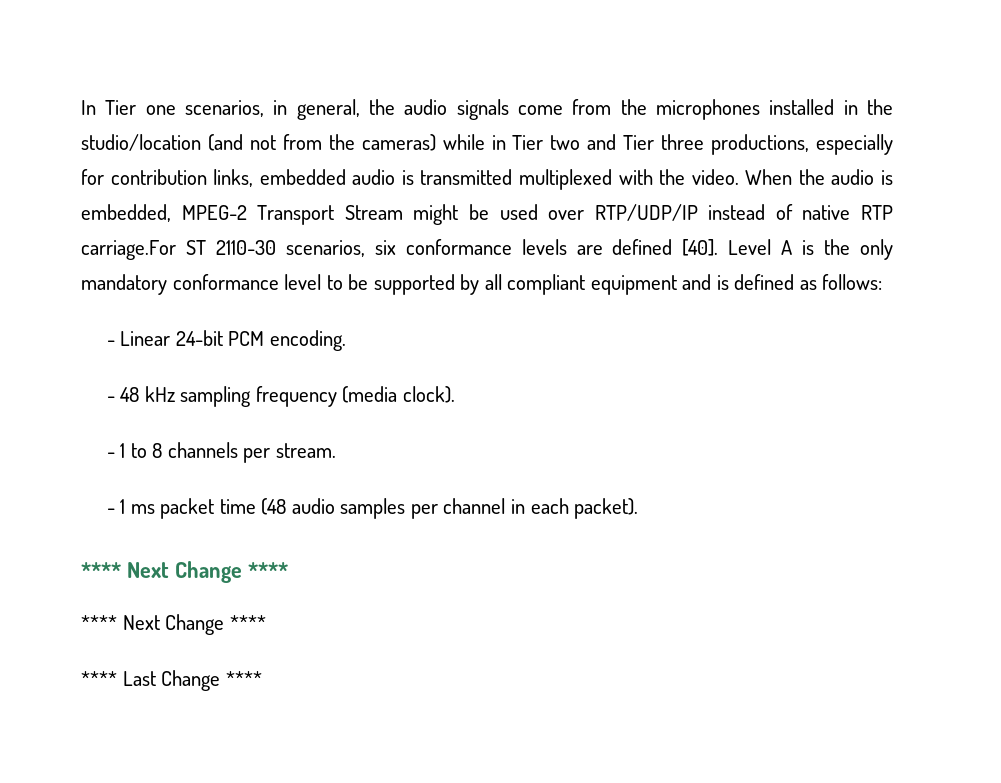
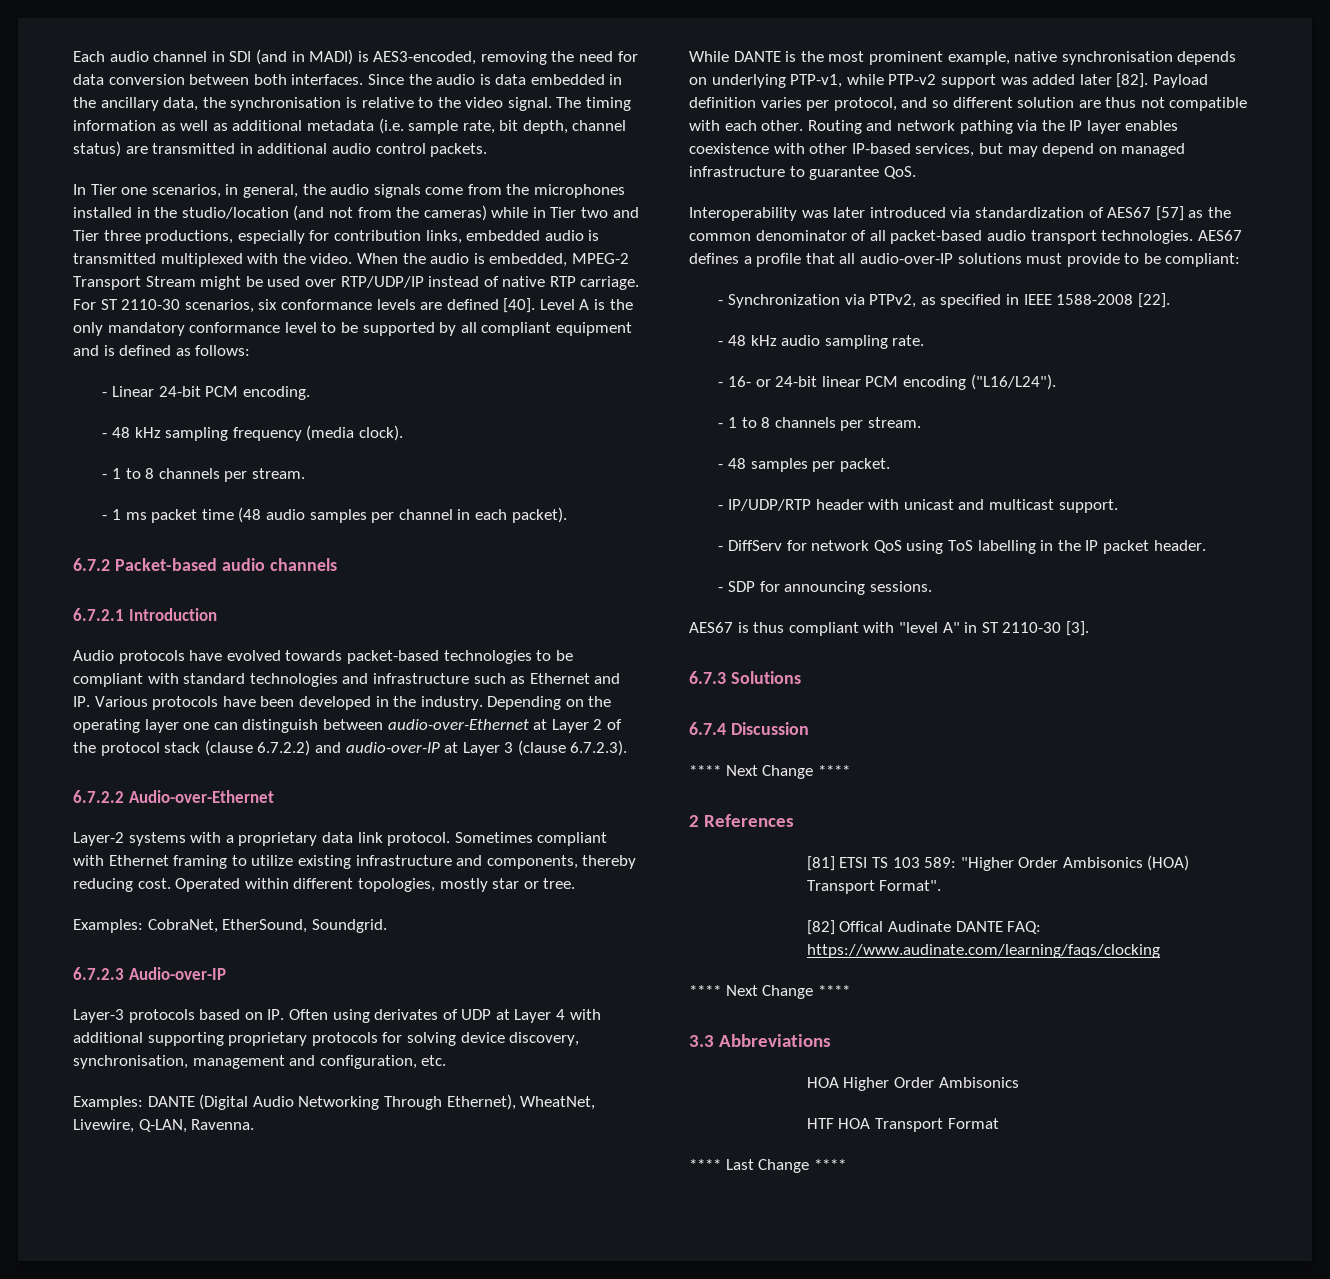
(81, 107) none -> [73,49,638,65] [73,74,623,85] [73,97,632,111] [73,118,627,134] [73,141,488,157] Each audio channel in SDI (and in MADI) is AES3-encoded, removing the need for data conversion between both interfaces. Since the audio is data embedded in the ancillary data, the synchronisation is relative to the video signal. The timing information as well as additional metadata (i.e. sample rate, bit depth, channel status) are transmitted in additional audio control packets. //
[81,240,176,260] carriage.For -> [580,276,640,290] [73,299,96,310] carriage. For
[81,561,288,583] [81,614,266,635] **** Next Change **** // **** Next Change **** -> [73,558,337,571] [73,608,217,621] [73,650,573,664] [73,673,621,687] [73,696,612,710] [73,719,622,733] [73,740,628,756] [73,790,274,803] [73,832,608,846] [73,855,637,869] [73,878,576,892] [73,919,387,933] [73,967,226,980] [73,1009,601,1023] [73,1032,580,1046] [73,1055,447,1069] [73,1094,596,1110] [73,1119,255,1133] [689,51,1237,65] [689,73,1208,88] [689,97,1248,111] [689,120,1179,134] [689,143,1186,157] [689,166,916,180] [689,206,1231,221] [689,230,1242,244] [689,253,1241,267] [718,293,1170,308] [718,335,925,349] [718,374,1056,390] [718,417,921,431] [718,458,890,472] [718,499,1118,513] [718,540,1206,554] [718,581,932,595] [689,621,1089,636] [689,671,801,684] [689,722,809,735] [689,765,850,779] [689,814,794,827] [806,855,1190,871] [806,880,942,894] [806,920,1042,935] [806,944,1160,958] [689,985,850,999] [689,1034,831,1047] [806,1077,1019,1091] [806,1118,999,1132] 6.7.2 Packet-based audio channels // 6.7.2.1 Introduction // Audio protocols have evolved towards packet-based technologies to be compliant with standard technologies and infrastructure such as Ethernet and IP. Various protocols have been developed in the industry. Depending on the operating layer one can distinguish between audio-over-Ethernet at Layer 2 of the protocol stack (clause 6.7.2.2) and audio-over-IP at Layer 3 (clause 6.7.2.3). // 6.7.2.2 Audio-over-Ethernet // Layer-2 systems with a proprietary data link protocol. Sometimes compliant with Ethernet framing to utilize existing infrastructure and components, thereby reducing cost. Operated within different topologies, mostly star or tree. // Examples: CobraNet, EtherSound, Soundgrid. // 6.7.2.3 Audio-over-IP // Layer-3 protocols based on IP. Often using derivates of UDP at Layer 4 with additional supporting proprietary protocols for solving device discovery, synchronisation, management and configuration, etc. // Examples: DANTE (Digital Audio Networking Through Ethernet), WheatNet, Livewire, Q-LAN, Ravenna. // While DANTE is the most prominent example, native synchronisation depends on underlying PTP-v1, while PTP-v2 support was added later [82]. Payload definition varies per protocol, and so different solution are thus not compatible with each other. Routing and network pathing via the IP layer enables coexistence with other IP-based services, but may depend on managed infrastructure to guarantee QoS. // Interoperability was later introduced via standardization of AES67 [57] as the common denominator of all packet-based audio transport technologies. AES67 defines a profile that all audio-over-IP solutions must provide to be compliant: // - Synchronization via PTPv2, as specified in IEEE 1588-2008 [22]. // - 48 kHz audio sampling rate. // - 16- or 24-bit linear PCM encoding ("L16/L24"). // - 1 to 8 channels per stream. // - 48 samples per packet. // - IP/UDP/RTP header with unicast and multicast support. // - DiffServ for network QoS using ToS labelling in the IP packet header. // - SDP for announcing sessions. // AES67 is thus compliant with "level A" in ST 2110-30 [3]. // 6.7.3 Solutions // 6.7.4 Discussion // **** Next Change **** // 2 References // [81] ETSI TS 103 589: "Higher Order Ambisonics (HOA) Transport Format". // [82] Offical Audinate DANTE FAQ: https://www.audinate.com/learning/faqs/clocking // **** Next Change **** // 3.3 Abbreviations // HOA Higher Order Ambisonics // HTF HOA Transport Format

